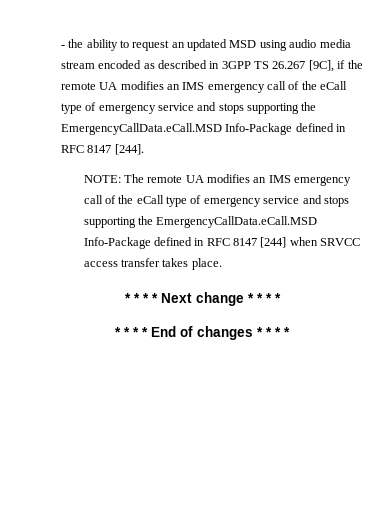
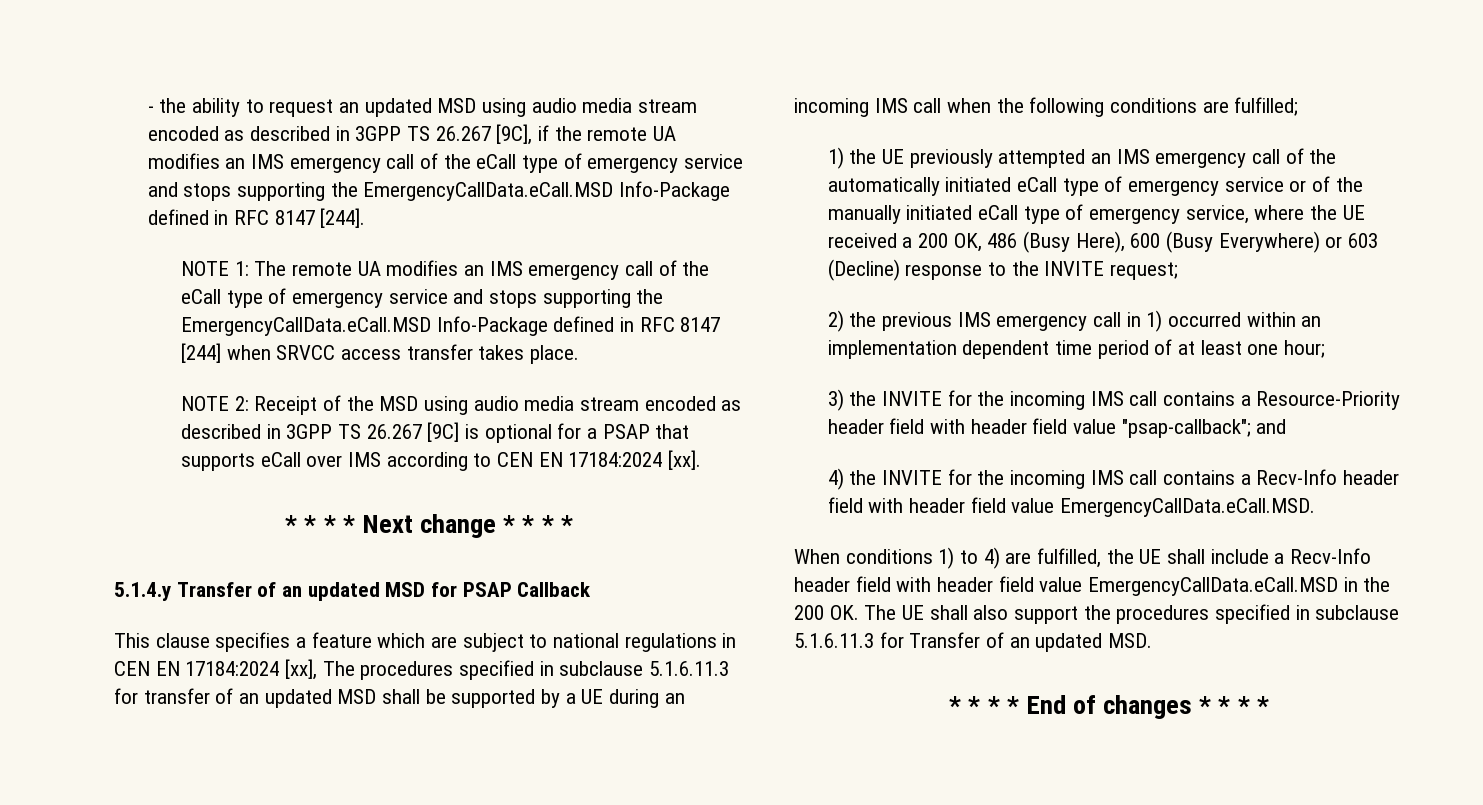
[83,175,121,183] NOTE: -> [181,261,249,276] NOTE 1:
(222, 264) none -> [181,395,742,415] [181,422,690,443] [181,450,702,471] // NOTE 2: Receipt of the MSD using audio media stream encoded as described in 3GPP TS 26.267 [9C] is optional for a PSAP that supports eCall over IMS according to CEN EN 17184:2024 [xx].
(281, 298) none -> [114,582,592,601] [114,632,737,652] [114,659,730,680] [114,688,685,708] [794,97,1299,117] [827,147,1337,169] [827,176,1363,196] [827,204,1365,224] [827,231,1378,253] [827,259,1178,281] [827,310,1322,332] [827,339,1325,359] [827,389,1401,411] [827,418,1287,438] [827,468,1399,490] [827,497,1315,517] [794,547,1372,569] [794,576,1391,596] [794,604,1400,624] [794,632,1153,652] // 5.1.4.y Transfer of an updated MSD for PSAP Callback // This clause specifies a feature which are subject to national regulations in CEN EN 17184:2024 [xx], The procedures specified in subclause 5.1.6.11.3 for transfer of an updated MSD shall be supported by a UE during an incoming IMS call when the following conditions are fulfilled; // 1) the UE previously attempted an IMS emergency call of the automatically initiated eCall type of emergency service or of the manually initiated eCall type of emergency service, where the UE received a 200 OK, 486 (Busy Here), 600 (Busy Everywhere) or 603 (Decline) response to the INVITE request; // 2) the previous IMS emergency call in 1) occurred within an implementation dependent time period of at least one hour; // 3) the INVITE for the incoming IMS call contains a Resource-Priority header field with header field value "psap-callback"; and // 4) the INVITE for the incoming IMS call contains a Recv-Info header field with header field value EmergencyCallData.eCall.MSD. // When conditions 1) to 4) are fulfilled, the UE shall include a Recv-Info header field with header field value EmergencyCallData.eCall.MSD in the 200 OK. The UE shall also support the procedures specified in subclause 5.1.6.11.3 for Transfer of an updated MSD.

